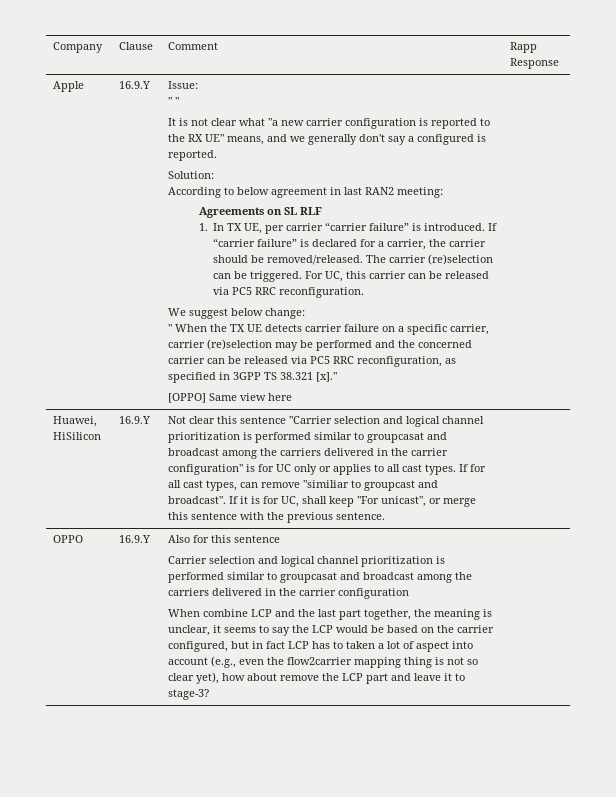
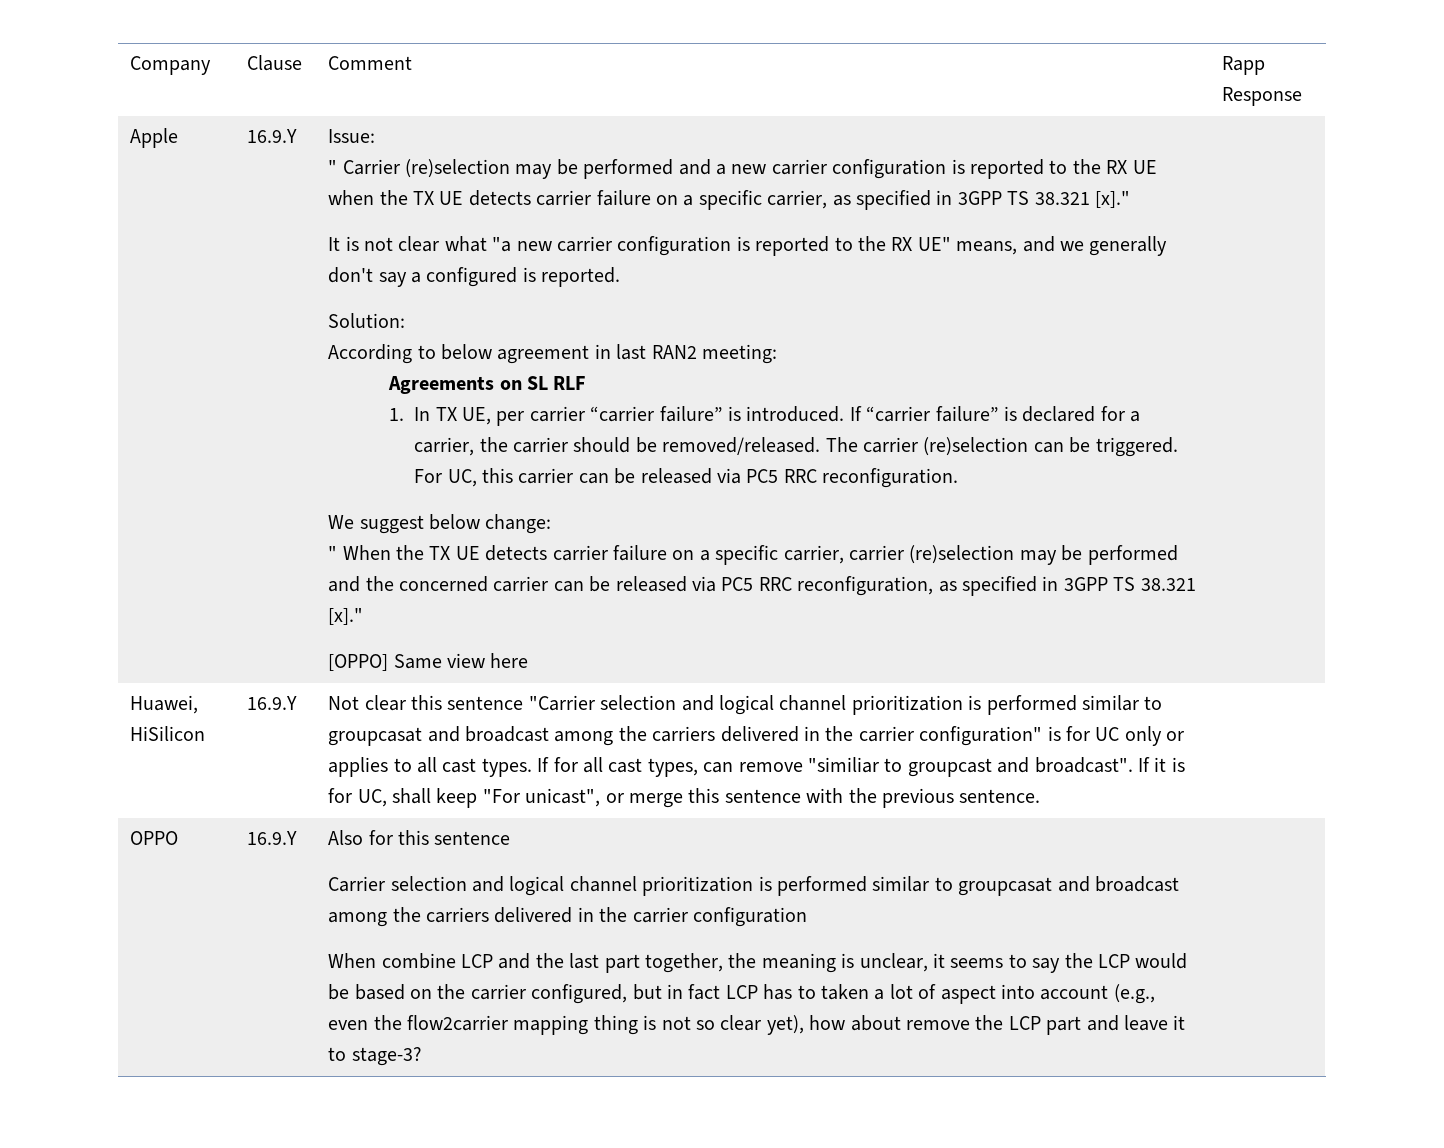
[174,97,179,105] " -> [342,159,1157,179] [328,190,1131,210] Carrier (re)selection may be performed and a new carrier configuration is reported to the RX UE when the TX UE detects carrier failure on a specific carrier, as specified in 3GPP TS 38.321 [x]."

